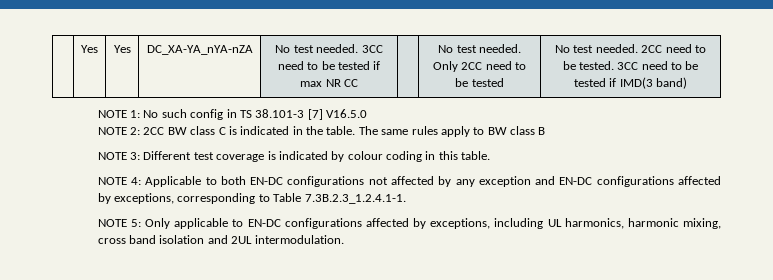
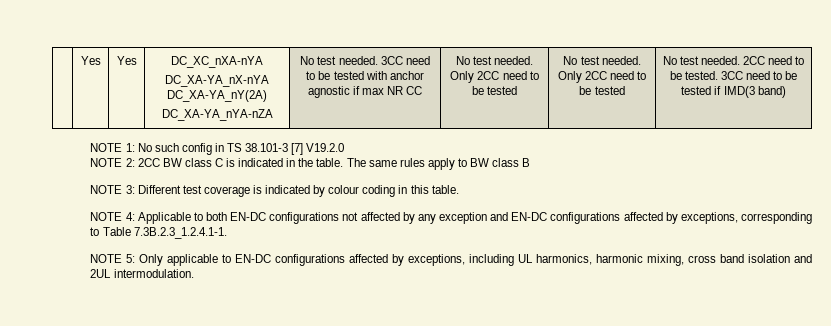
(131, 49) none -> [171,56,263,68] [165,75,269,87] [167,90,267,102] DC_XC_nXA-nYA // DC_XA-YA_nX-nYA DC_XA-YA_nY(2A) //
(370, 65) none -> [365,71,424,80] [307,86,350,98] with anchor agnostic
(358, 83) none -> [455,56,534,65] [450,71,539,83] [471,86,518,95] No test needed. Only 2CC need to be tested
[326,109,368,118] V16.5.0 -> [306,143,345,152] V19.2.0

